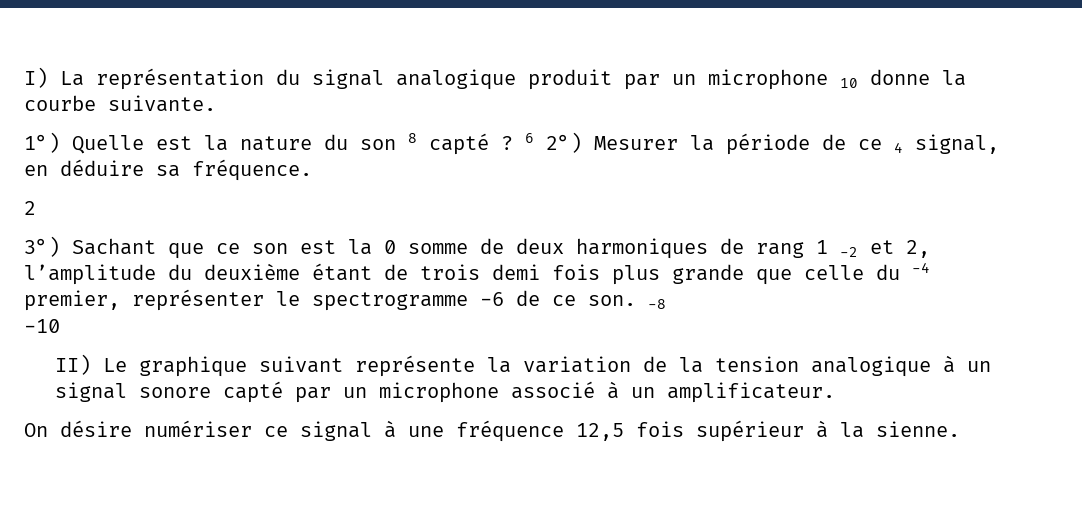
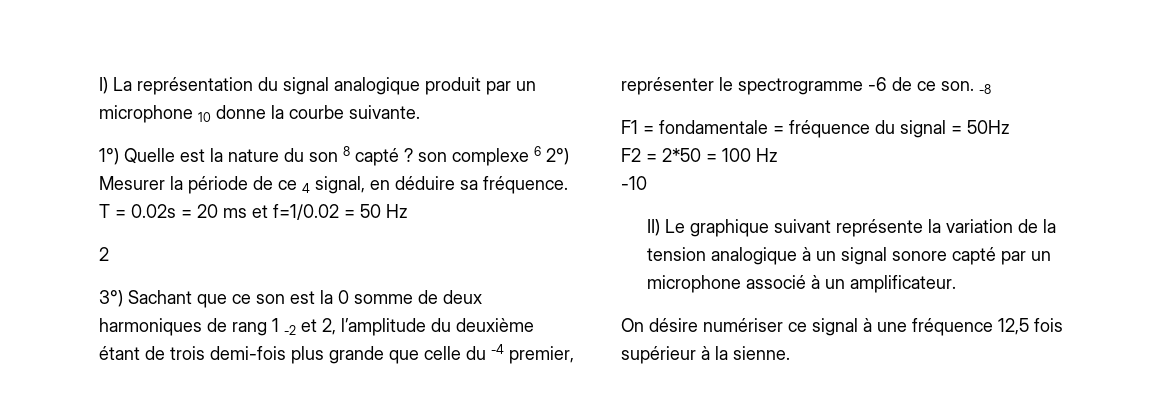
(513, 143) none -> [418,148,529,166] son complexe
(312, 170) none -> [99,204,408,220] T = 0.02s = 20 ms et f=1/0.02 = 50 Hz
[492,264,600,280] demi fois -> [210,346,286,360] demi-fois
(666, 304) none -> [621,120,1010,138] [621,148,778,162] // F1 = fondamentale = fréquence du signal = 50Hz // F2 = 2*50 = 100 Hz

